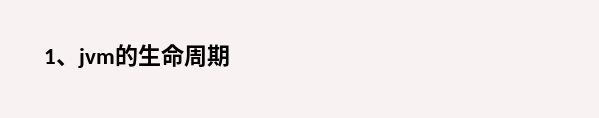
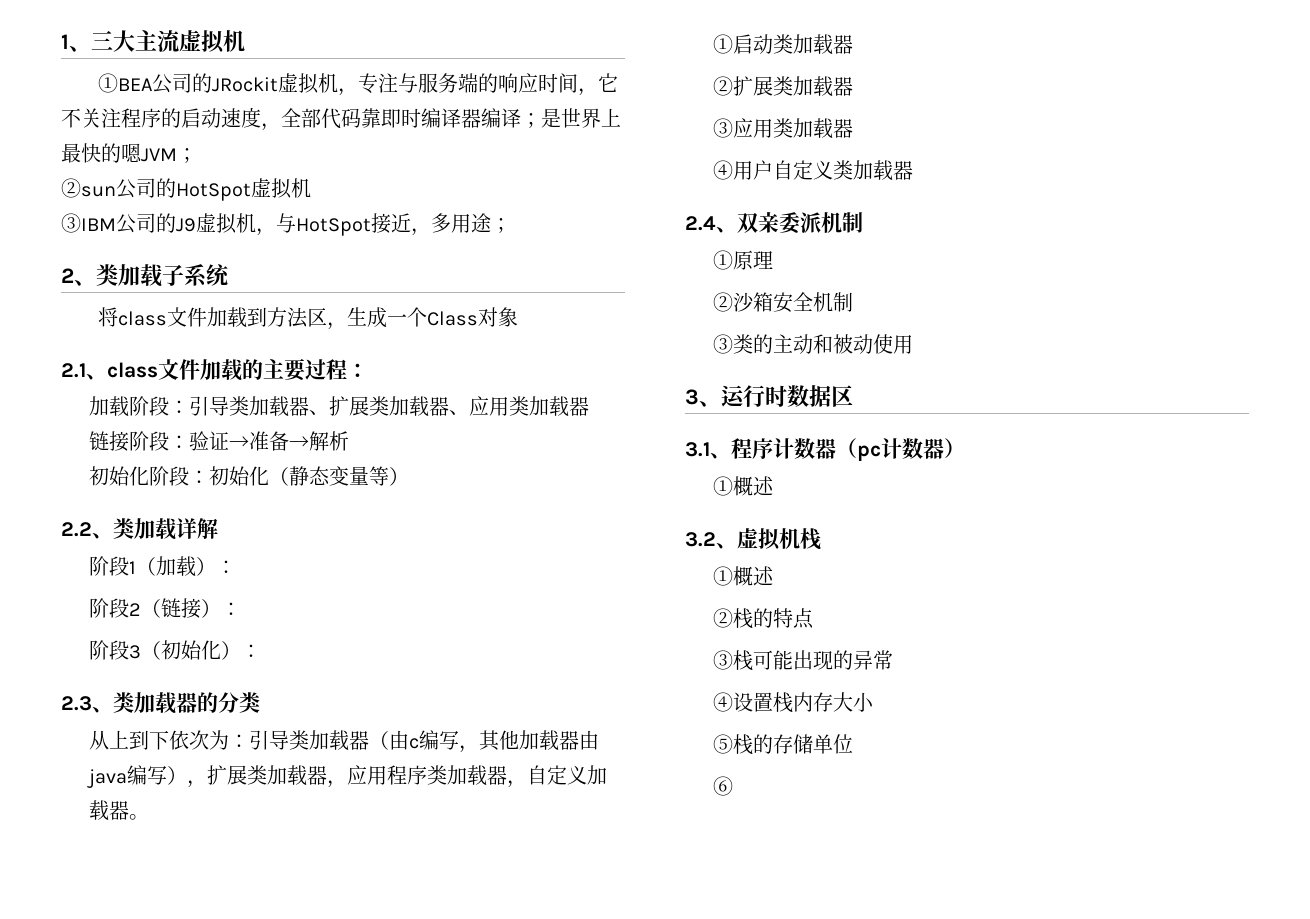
[78,44,230,68] jvm的生命周期 -> [91,30,245,53] [98,73,619,96] [61,107,621,131] [61,143,197,163] [61,178,311,201] [61,213,511,236] [61,264,229,287] [98,307,519,330] [61,358,368,381] [89,396,590,417] [89,431,350,452] [89,466,410,486] [61,518,218,540] [89,556,237,577] [89,598,242,619] [89,640,262,660] [61,692,260,714] [89,730,600,753] [87,765,608,788] [89,800,150,821] [713,34,854,55] [713,76,854,97] [713,118,854,139] [713,160,914,181] [685,212,863,234] [713,250,774,270] [713,292,854,313] [713,334,914,354] [685,385,853,407] [685,438,965,461] [713,476,775,496] [685,528,821,550] [713,566,775,586] [713,608,815,629] [713,650,894,671] [713,692,875,713] [713,734,854,755] [713,776,734,796] 三大主流虚拟机 // ①BEA公司的JRockit虚拟机，专注与服务端的响应时间，它不关注程序的启动速度，全部代码靠即时编译器编译；是世界上最快的嗯JVM； // ②sun公司的HotSpot虚拟机 // ③IBM公司的J9虚拟机，与HotSpot接近，多用途； // 2、类加载子系统 // 将class文件加载到方法区，生成一个Class对象 // 2.1、class文件加载的主要过程： // 加载阶段：引导类加载器、扩展类加载器、应用类加载器 // 链接阶段：验证→准备→解析 // 初始化阶段：初始化（静态变量等） // 2.2、类加载详解 // 阶段1（加载）： // 阶段2（链接）： // 阶段3（初始化）： // 2.3、类加载器的分类 // 从上到下依次为：引导类加载器（由c编写，其他加载器由java编写），扩展类加载器，应用程序类加载器，自定义加载器。 // ①启动类加载器 // ②扩展类加载器 // ③应用类加载器 // ④用户自定义类加载器 // 2.4、双亲委派机制 // ①原理 // ②沙箱安全机制 // ③类的主动和被动使用 // 3、运行时数据区 // 3.1、程序计数器（pc计数器） // ①概述 // 3.2、虚拟机栈 // ①概述 // ②栈的特点 // ③栈可能出现的异常 // ④设置栈内存大小 // ⑤栈的存储单位 // ⑥

